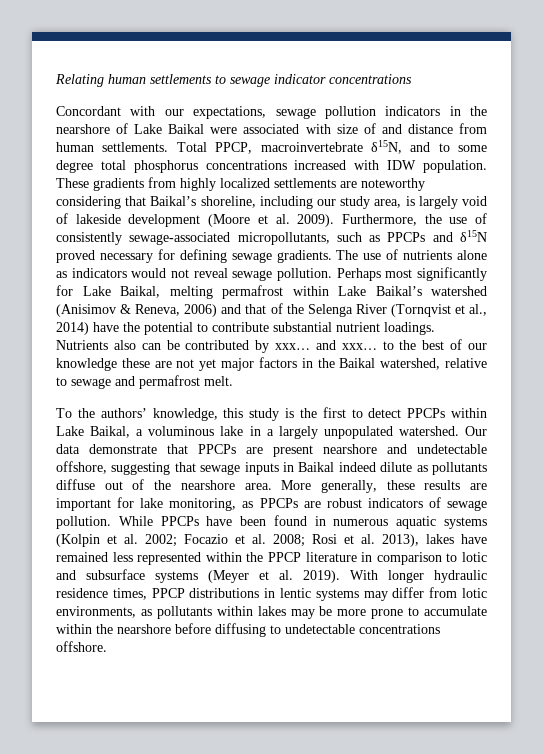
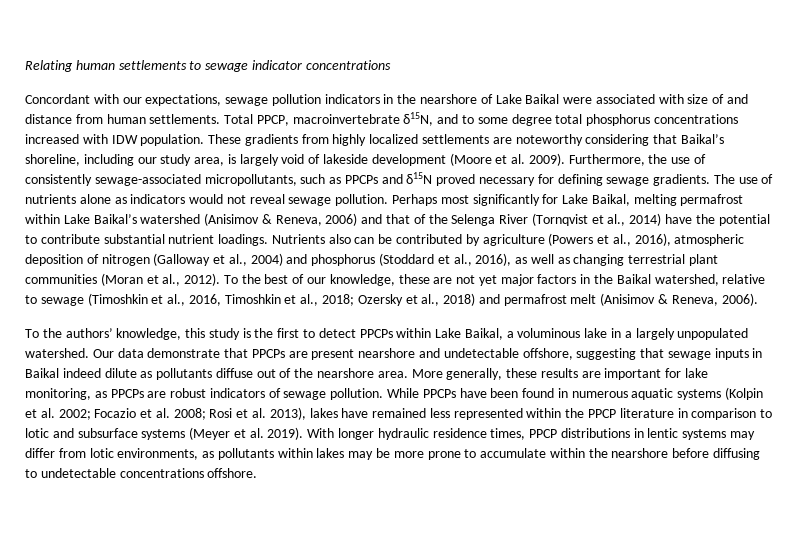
[275,340,394,350] xxx… and xxx… to -> [482,233,745,246] [25,253,719,266] [25,273,238,286] agriculture (Powers et al., 2016), atmospheric deposition of nitrogen (Galloway et al., 2004) and phosphorus (Stoddard et al., 2016), as well as changing terrestrial plant communities (Moran et al., 2012). To
[56,358,117,371] knowledge -> [329,274,395,286] knowledge,
[115,375,233,389] and permafrost melt. -> [87,293,758,306] (Timoshkin et al., 2016, Timoshkin et al., 2018; Ozersky et al., 2018) and permafrost melt (Anisimov & Reneva, 2006).

